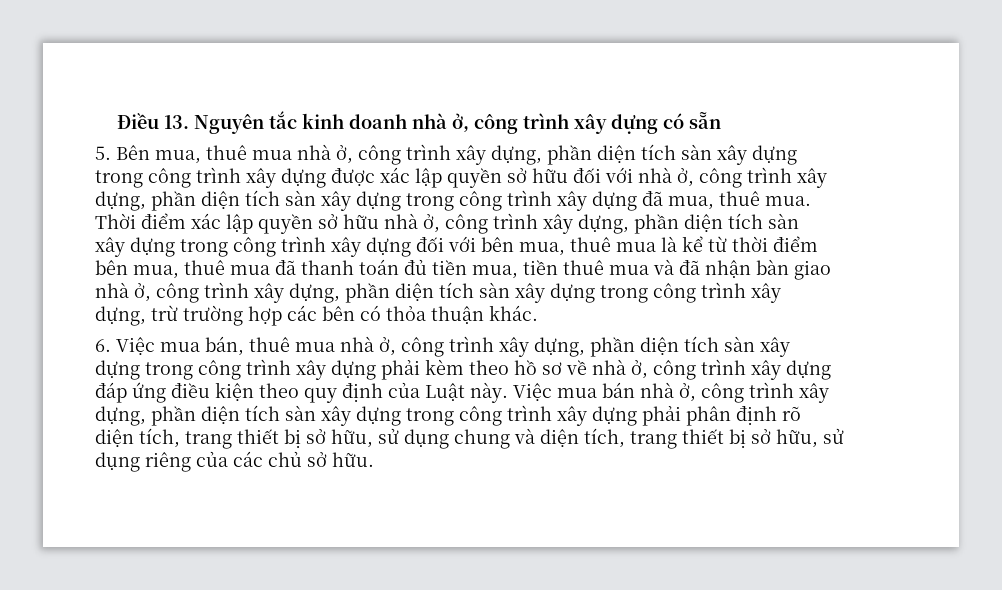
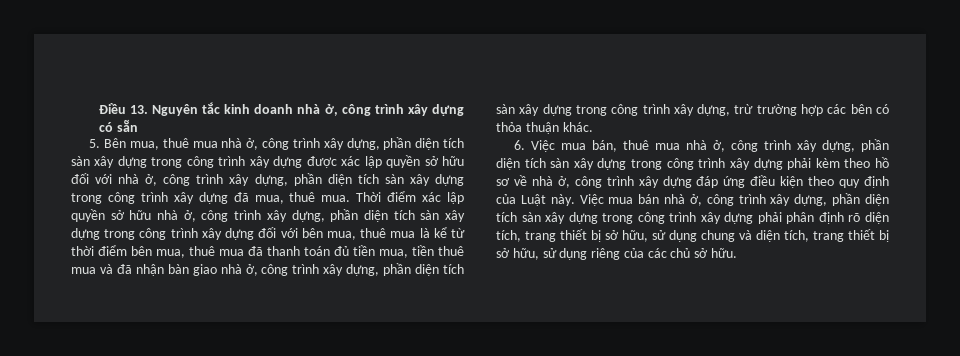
(797, 155) // -> (147, 162) none
(827, 178) // -> (250, 180) none
(811, 201) // -> (351, 198) none
(799, 221) // -> (440, 215) none
(818, 244) // -> (127, 250) none
(831, 270) // -> (217, 270) none
(781, 293) // -> (694, 110) none
(790, 347) // -> (594, 164) none
(831, 370) // -> (692, 182) none
(829, 393) // -> (791, 200) none
(801, 413) // -> (861, 217) none
(844, 436) // -> (557, 253) none

